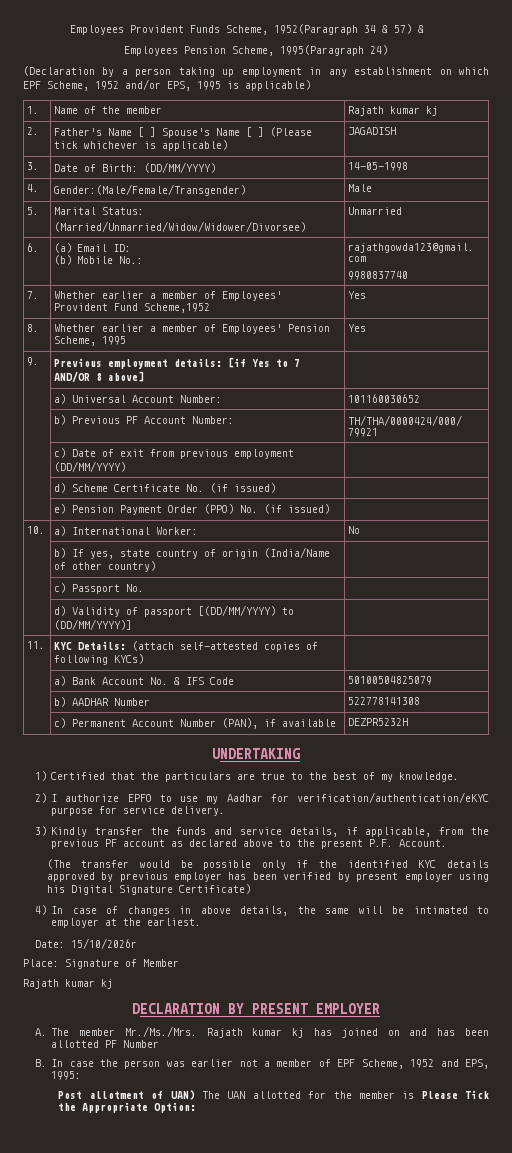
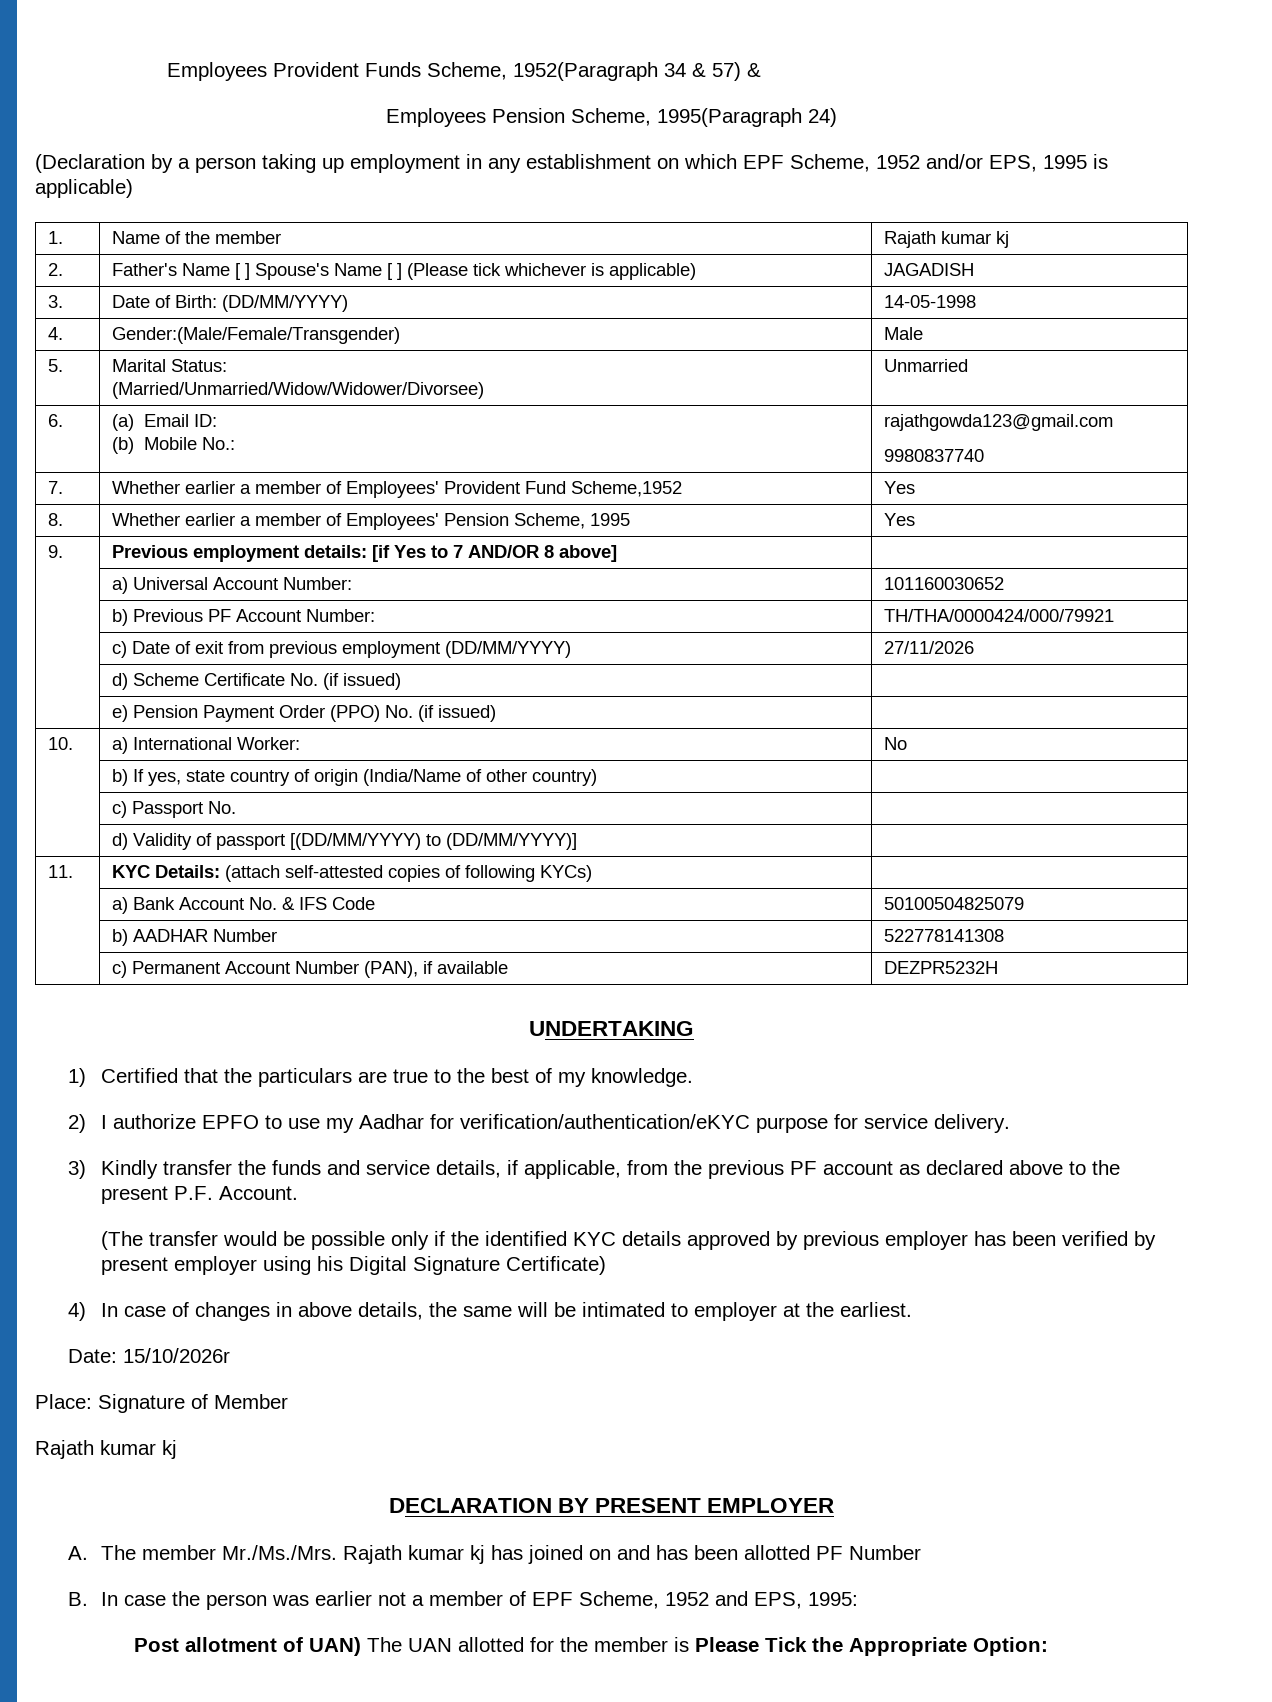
(127, 466) none -> [884,641,975,654] 27/11/2026

